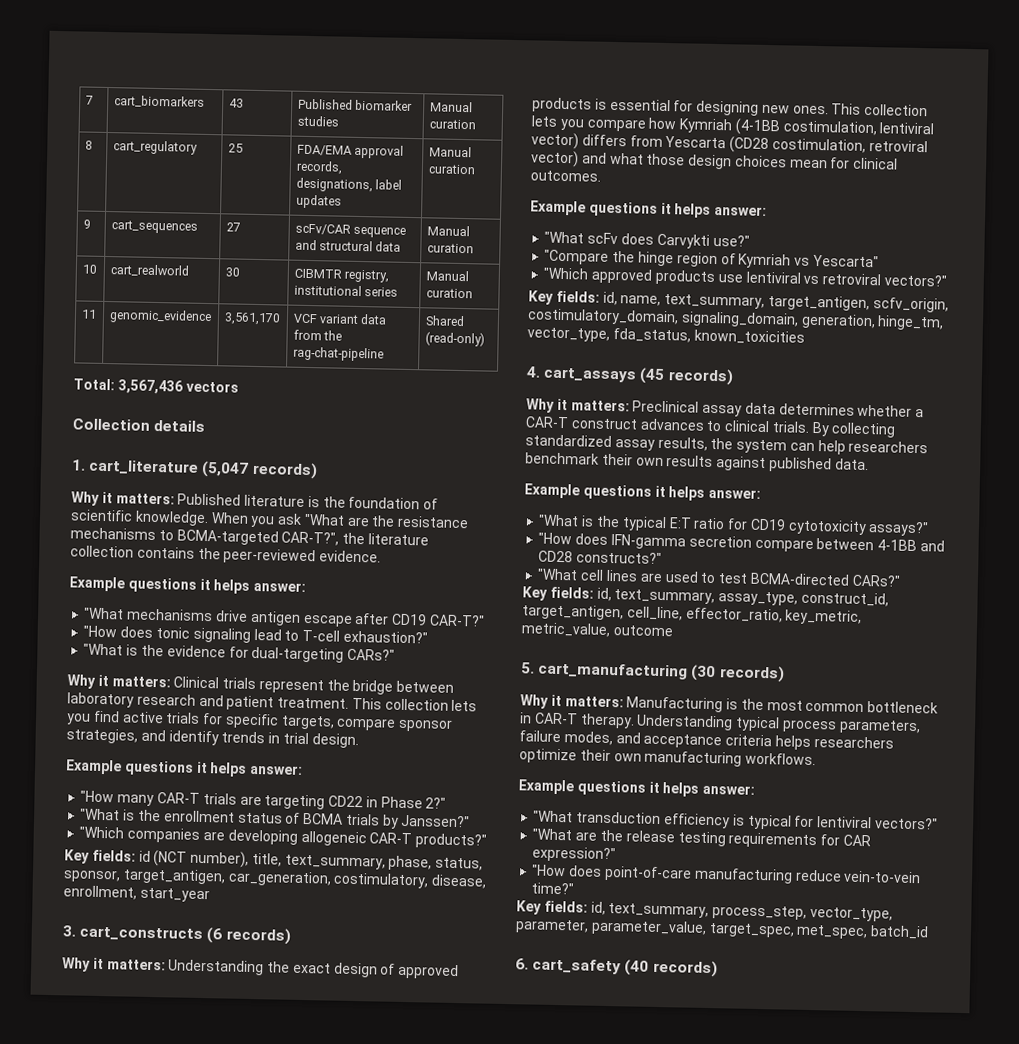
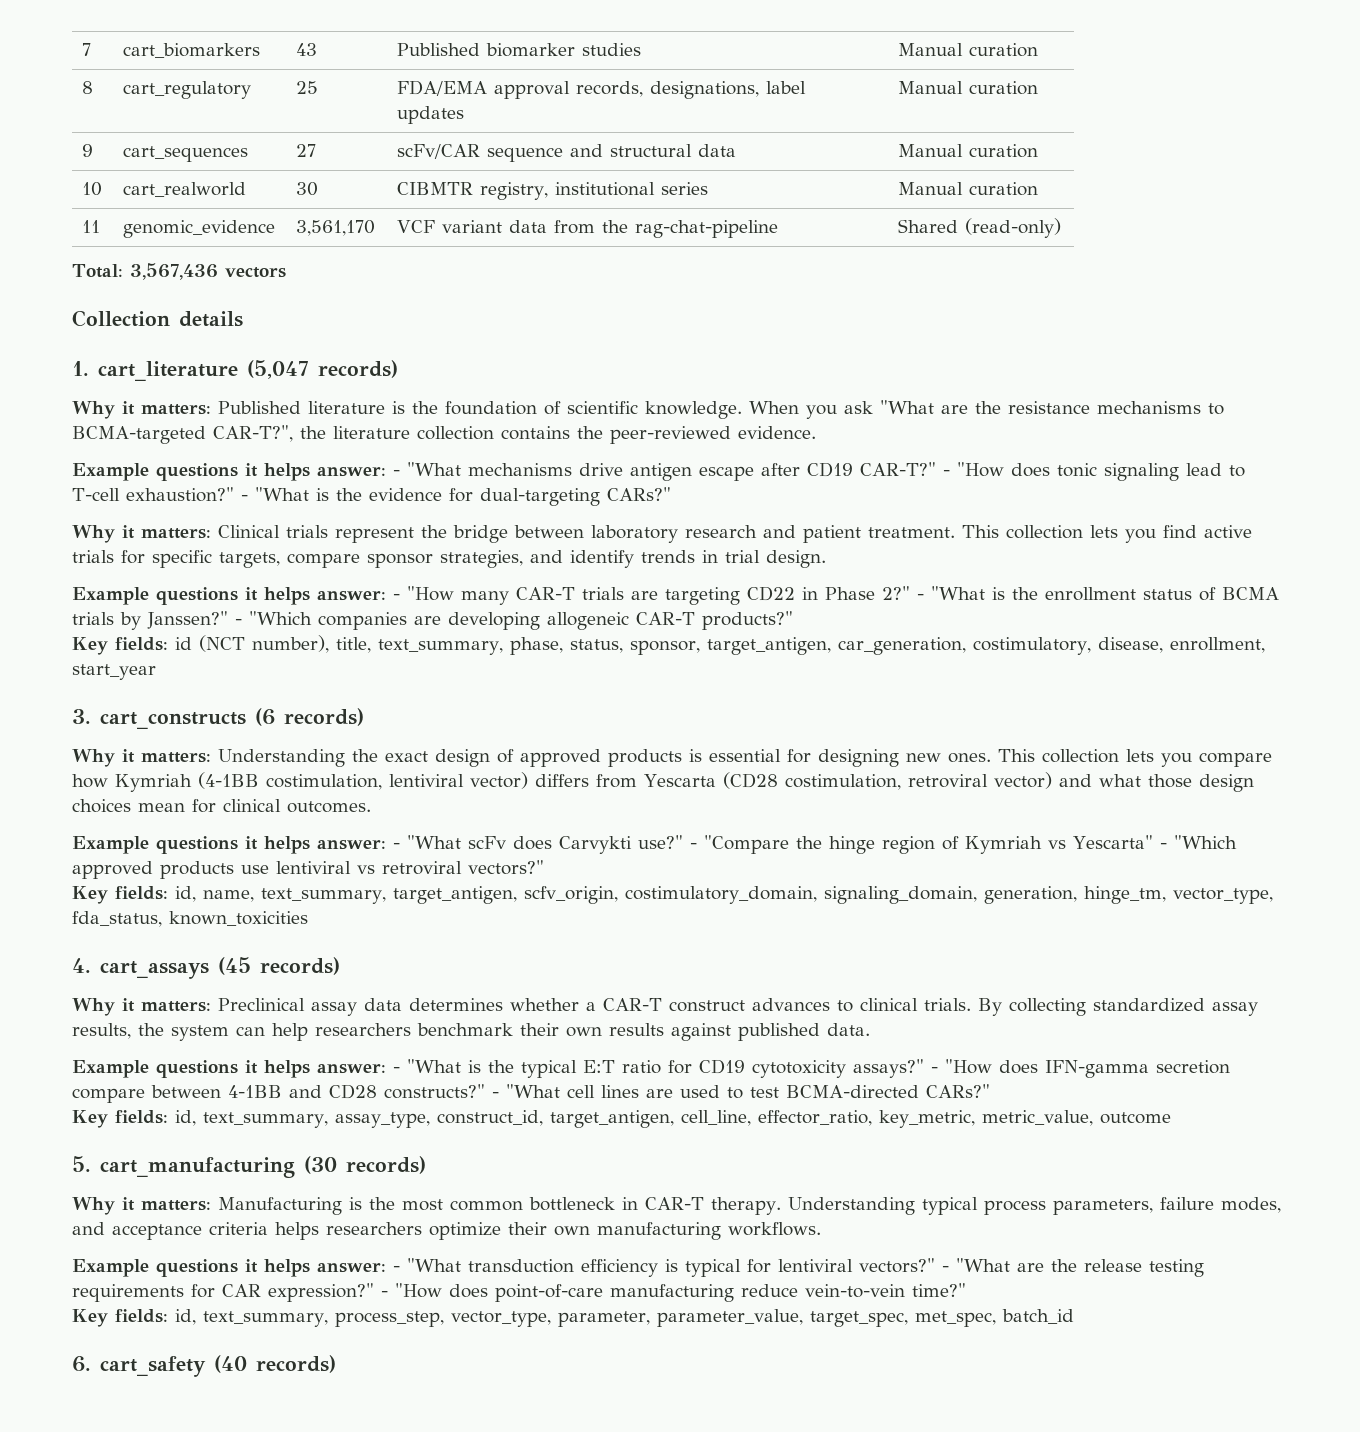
(307, 587) // -> [393,470,400,476] -
(485, 620) // -> [943,470,950,476] -
(428, 637) // -> [241,495,248,501] -
(304, 769) // -> [393,594,400,600] -
(447, 803) // -> [917,594,924,600] -
(471, 821) // -> [235,619,242,625] -
(768, 211) // -> [393,843,400,849] -
(750, 240) // -> [690,843,697,849] -
(879, 261) // -> [1159,843,1167,849] -
(762, 493) // -> [393,1067,400,1073] -
(930, 529) // -> [931,1067,938,1073] -
(663, 558) // -> [492,1092,499,1098] -
(756, 789) // -> [393,1266,400,1272] -
(938, 823) // -> [942,1266,949,1272] -
(617, 854) // -> [381,1291,388,1297] -

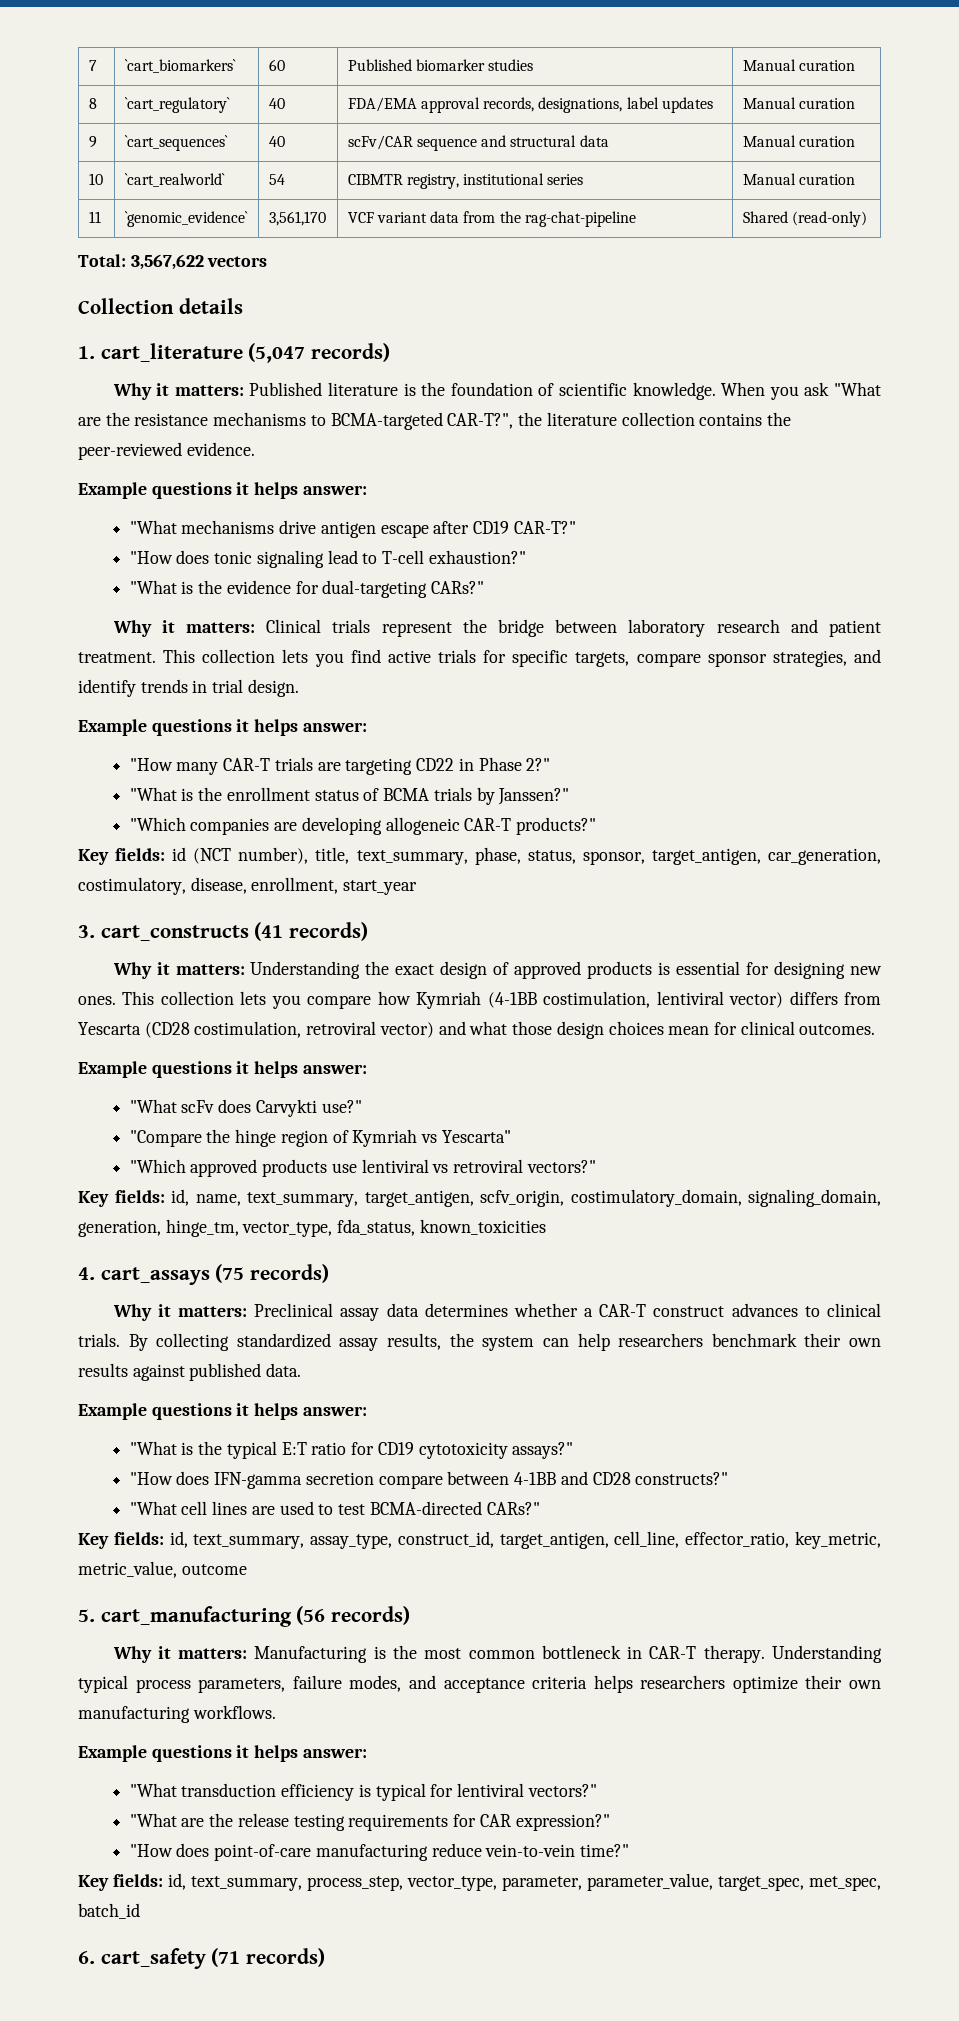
[123,43,261,58] [296,43,318,56] cart_biomarkers | 43 -> [124,59,236,73] [268,59,285,71] `cart_biomarkers` | 60
[123,81,252,99] [296,81,319,94] cart_regulatory | 25 -> [124,97,230,113] [268,98,285,109] `cart_regulatory` | 40
[123,146,249,162] [296,144,317,157] cart_sequences | 27 -> [124,135,228,151] [268,136,285,147] `cart_sequences` | 40
[123,182,247,197] [296,182,319,196] cart_realworld | 30 -> [124,173,225,187] [268,174,285,185] `cart_realworld` | 54
[123,220,276,238] genomic_evidence -> [124,211,248,227] `genomic_evidence`
[129,263,218,280] 3,567,436 -> [130,254,204,270] 3,567,622
[393,470,400,476] - -> (367, 490) //
[943,470,950,476] - -> (576, 527) //
[241,495,248,501] - -> (526, 557) //
[393,594,400,600] - -> (367, 727) //
[917,594,924,600] - -> (551, 764) //
[235,619,242,625] - -> (570, 796) //
[255,708,275,726] (6 -> [254,922,284,941] (41
[393,843,400,849] - -> (367, 1069) //
[690,843,697,849] - -> (362, 1106) //
[1159,843,1167,849] - -> (511, 1136) //
[218,957,251,975] (45 -> [215,1264,245,1283] (75
[393,1067,400,1073] - -> (367, 1411) //
[931,1067,938,1073] - -> (574, 1450) //
[492,1092,499,1098] - -> (729, 1478) //
[304,1156,337,1174] (30 -> [296,1606,326,1625] (56
[393,1266,400,1272] - -> (367, 1753) //
[942,1266,949,1272] - -> (597, 1790) //
[381,1291,388,1297] - -> (610, 1822) //
[214,1355,247,1373] (40 -> [211,1948,241,1967] (71

